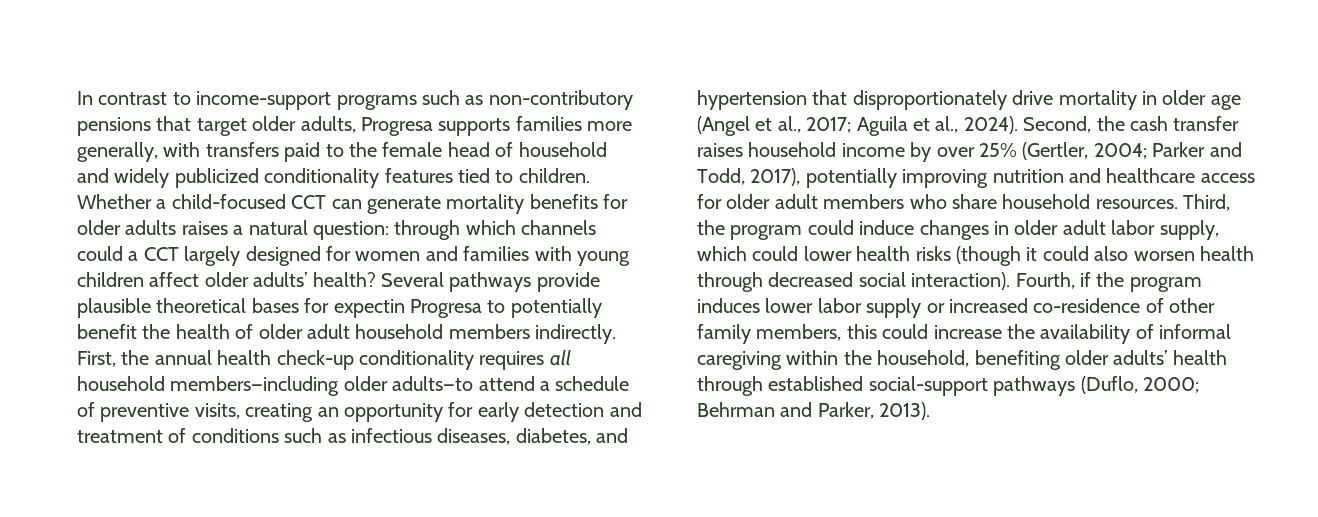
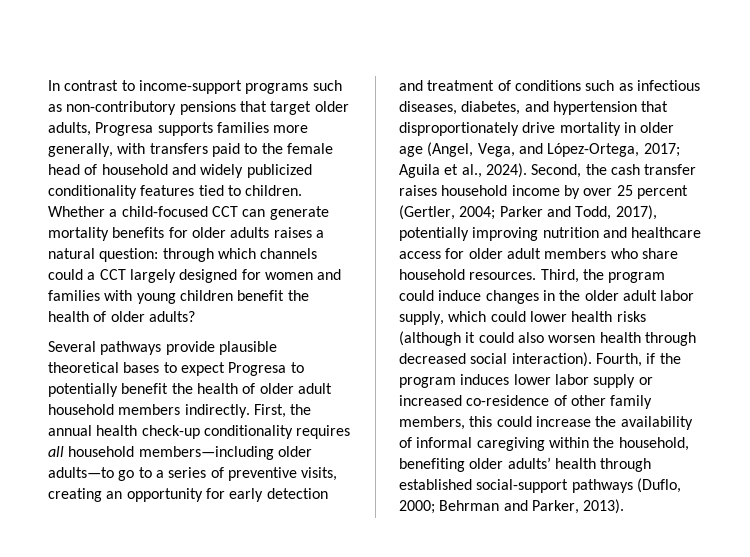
[149,272,376,287] affect older adults’ health? -> [237,290,309,301] [48,311,195,322] benefit the health of older adults? //
[304,298,405,318] for expectin -> [163,362,225,376] to expect
[478,376,630,391] attend a schedule -> [118,467,207,481] go to a series
[697,116,801,136] (Angel et al., -> [427,142,640,157] (Angel, Vega, and López-Ortega,
[979,143,1017,157] 25% -> [616,185,688,199] 25 percent
(1009, 228) none -> [559,290,581,301] the
[956,246,1021,266] (though -> [399,331,461,346] (although

